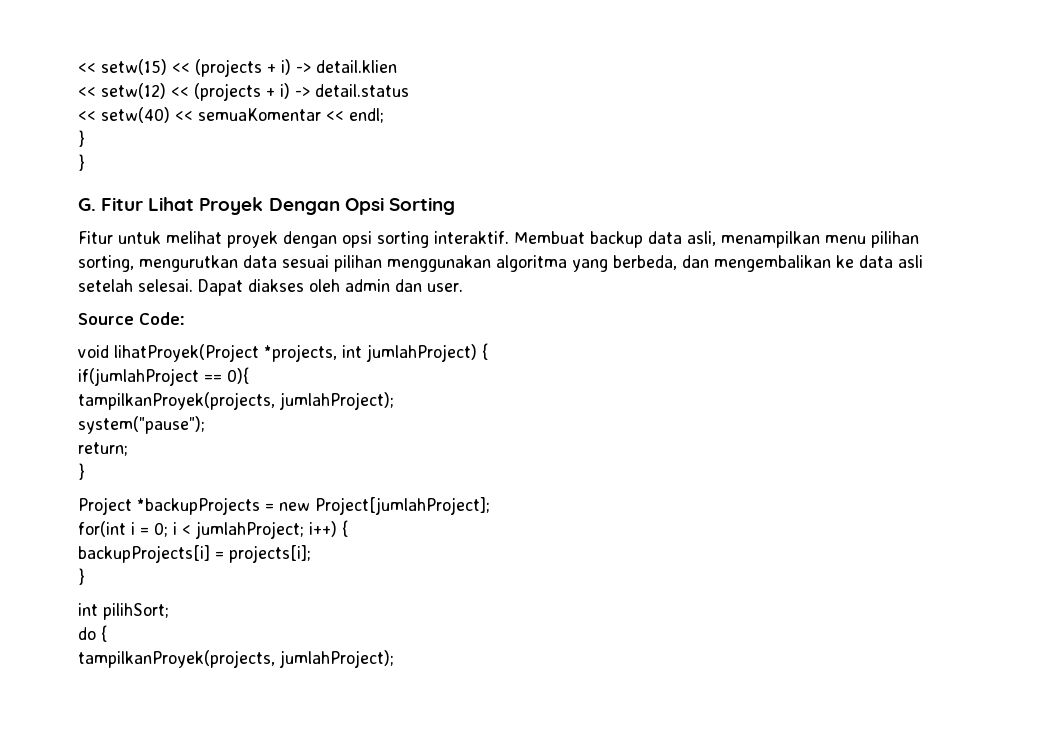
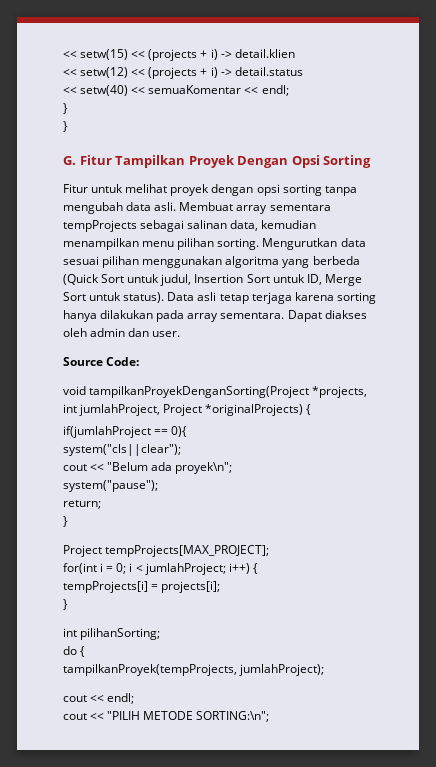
[148,197,195,211] Lihat -> [115,155,186,168] Tampilkan
[434,231,716,248] interaktif. Membuat backup data asli, -> [324,186,357,196] [63,202,331,214] [63,220,317,232] tanpa mengubah data asli. Membuat array sementara tempProjects sebagai salinan data, kemudian
[78,255,238,272] sorting, mengurutkan -> [217,238,338,250] sorting. Mengurutkan
[613,255,923,272] [78,279,193,292] berbeda, dan mengembalikan ke data asli setelah selesai. -> [312,256,360,265] [63,274,362,286] [63,292,376,304] [63,310,285,322] berbeda (Quick Sort untuk judul, Insertion Sort untuk ID, Merge Sort untuk status). Data asli tetap terjaga karena sorting hanya dilakukan pada array sementara.
[114,344,259,362] lihatProyek(Project -> [89,386,310,398] tampilkanProyekDenganSorting(Project
[366,344,477,362] jumlahProject) -> [79,404,304,416] jumlahProject, Project *originalProjects)
[78,392,394,410] tampilkanProyek(projects, jumlahProject); -> [63,444,181,456] [63,462,233,474] system("cls||clear"); // cout << "Belum ada proyek\n";
[137,497,490,515] *backupProjects = new Project[jumlahProject]; -> [105,545,270,557] tempProjects[MAX_PROJECT];
[78,545,210,563] backupProjects[i] -> [63,581,148,593] tempProjects[i]
[103,603,169,620] pilihSort; -> [80,628,161,640] pilihanSorting;
[78,650,394,668] tampilkanProyek(projects, jumlahProject); -> [63,664,325,676] [63,693,135,704] [63,711,270,722] tampilkanProyek(tempProjects, jumlahProject); // cout << endl; // cout << "PILIH METODE SORTING:\n";

